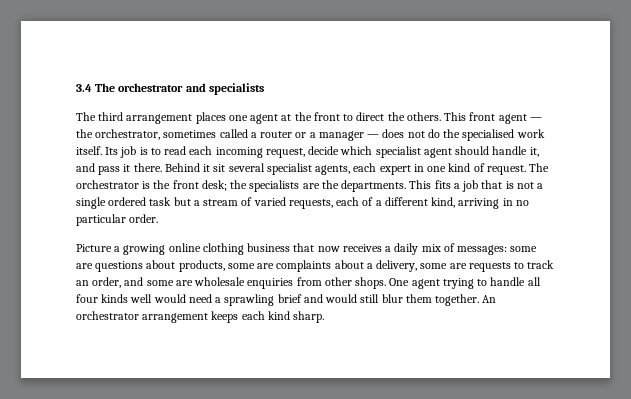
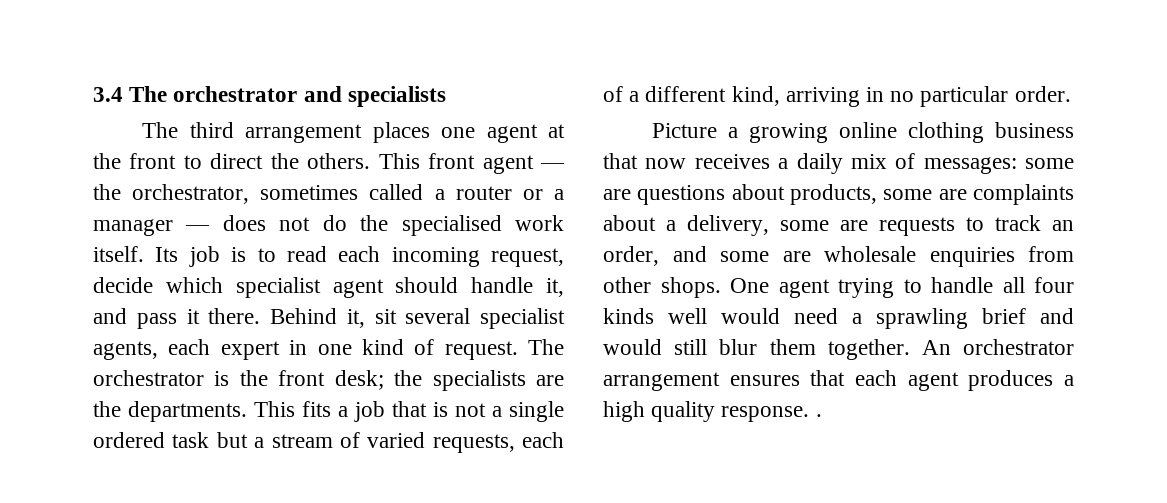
[203,164,211,172] it -> [346,309,365,328] it,
[211,311,325,323] keeps each kind sharp. -> [729,370,1074,391] [603,401,822,422] ensures that each agent produces a high quality response. .

